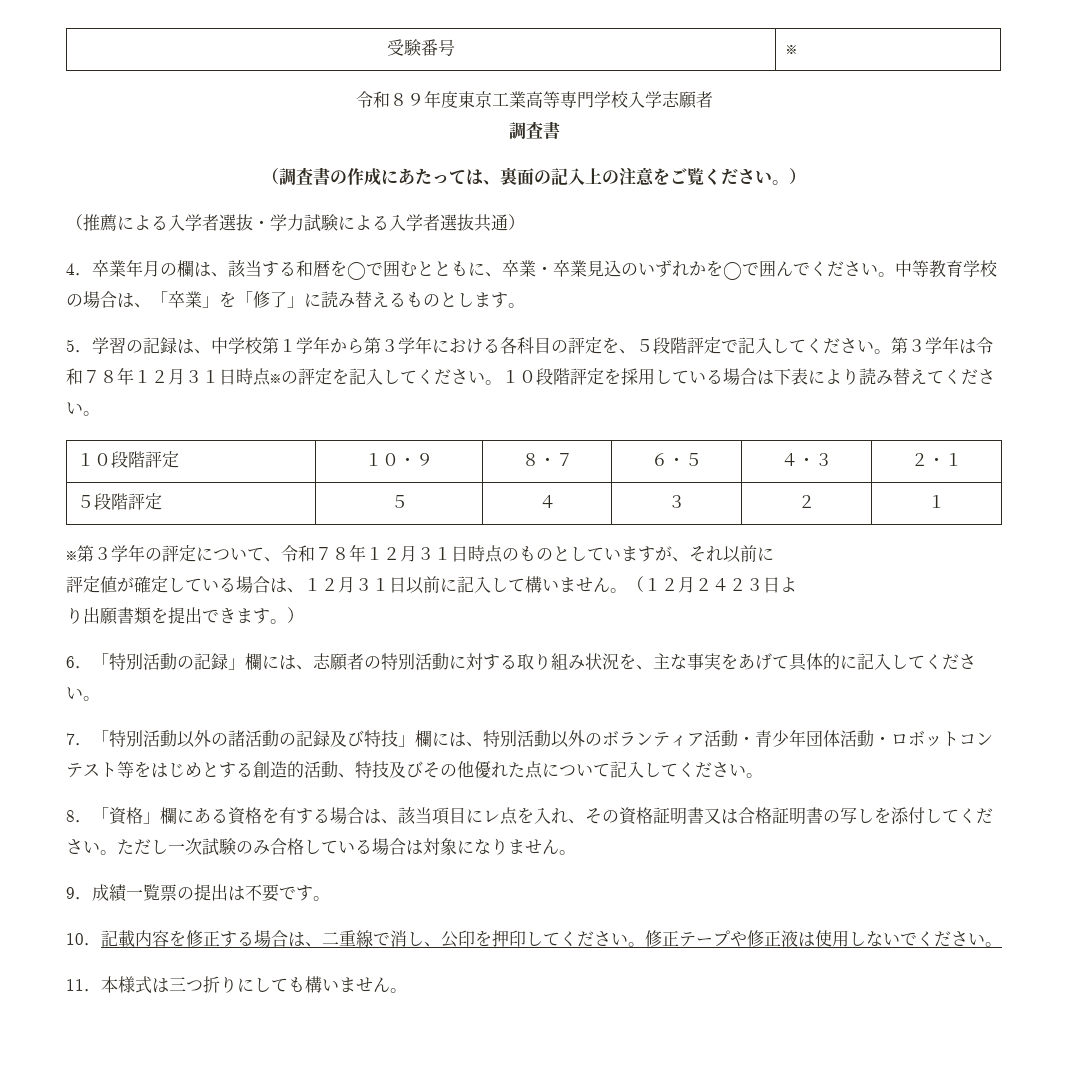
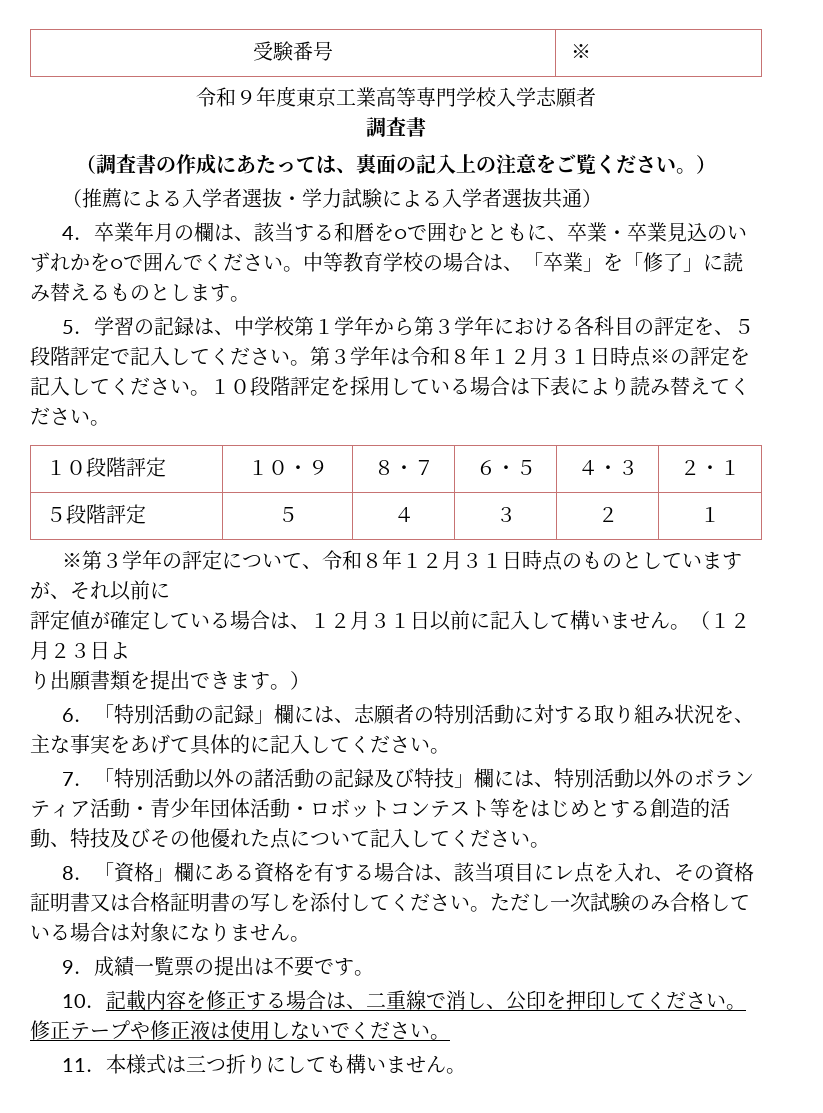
[389,93,407,106] ８ -> (236, 97) none
[83,370,100,383] ７ -> (450, 356) none
[315,547,332,560] ７ -> (363, 560) none
[712,578,746,591] ４２ -> (70, 650) none

